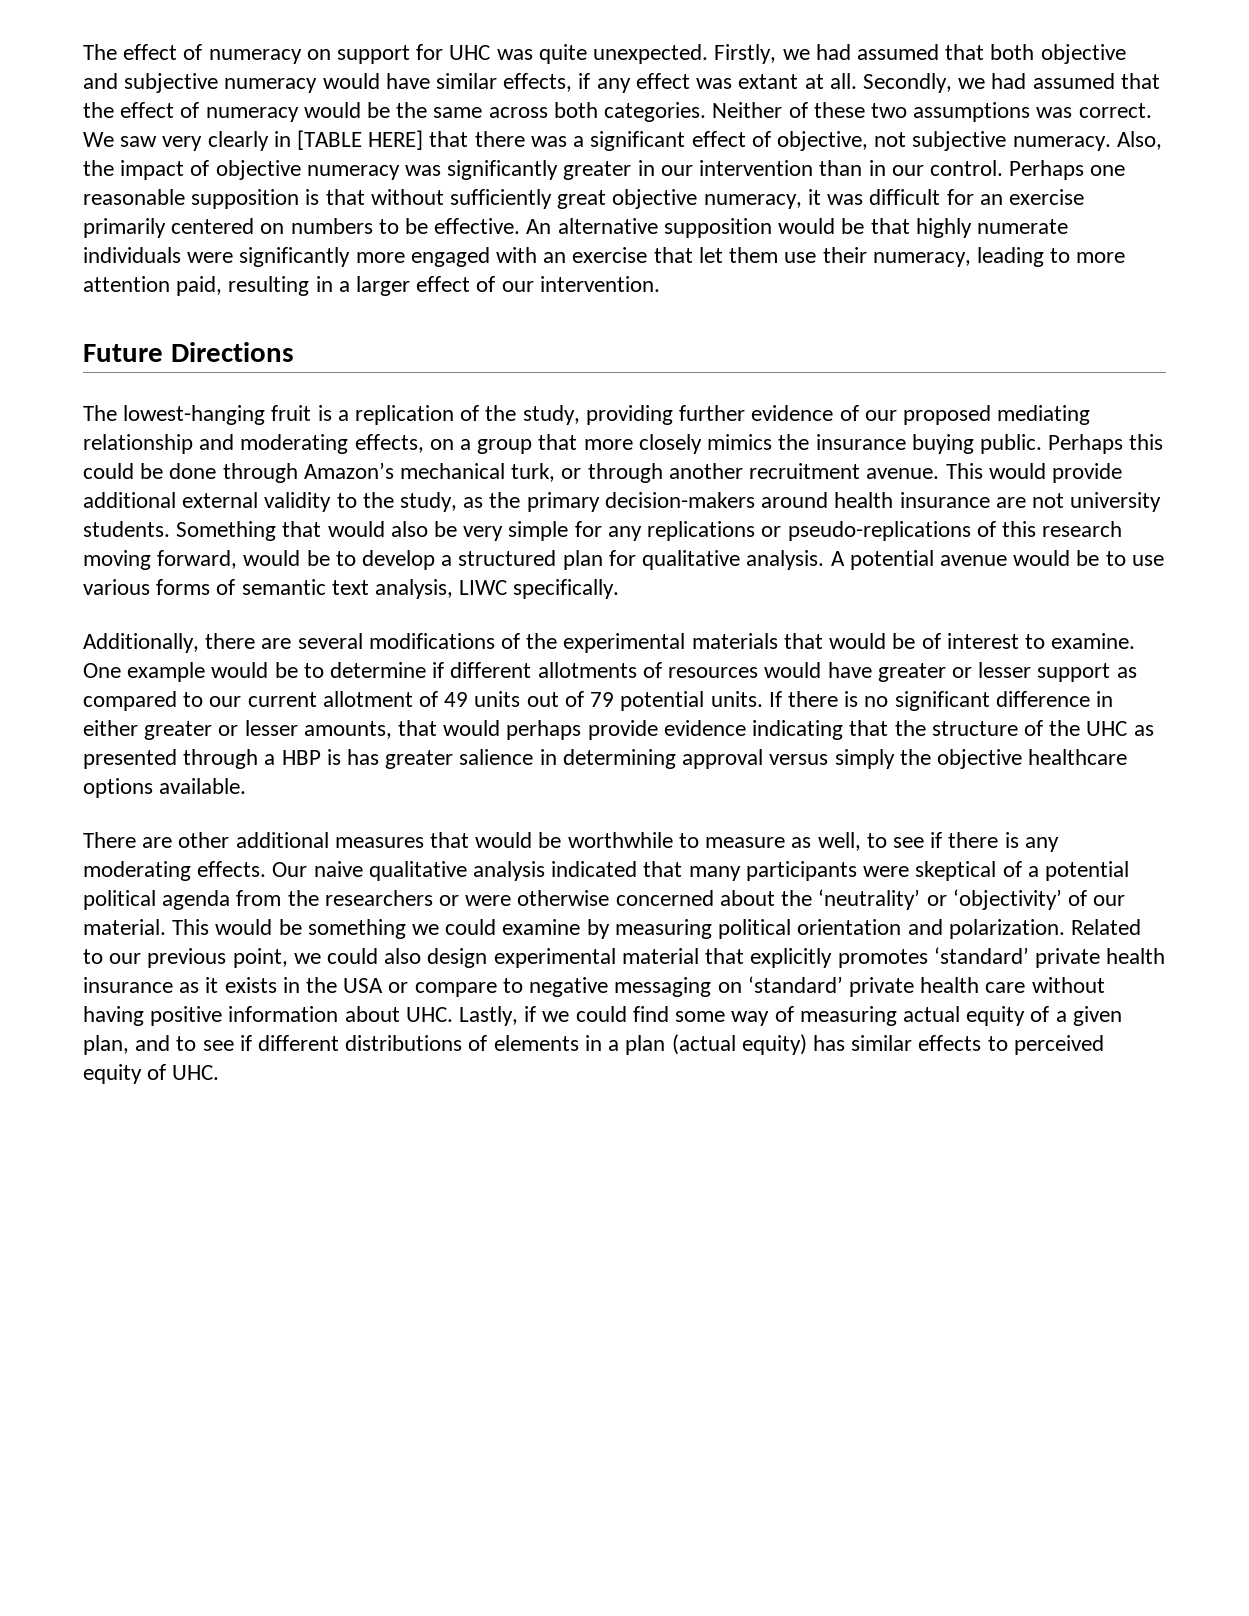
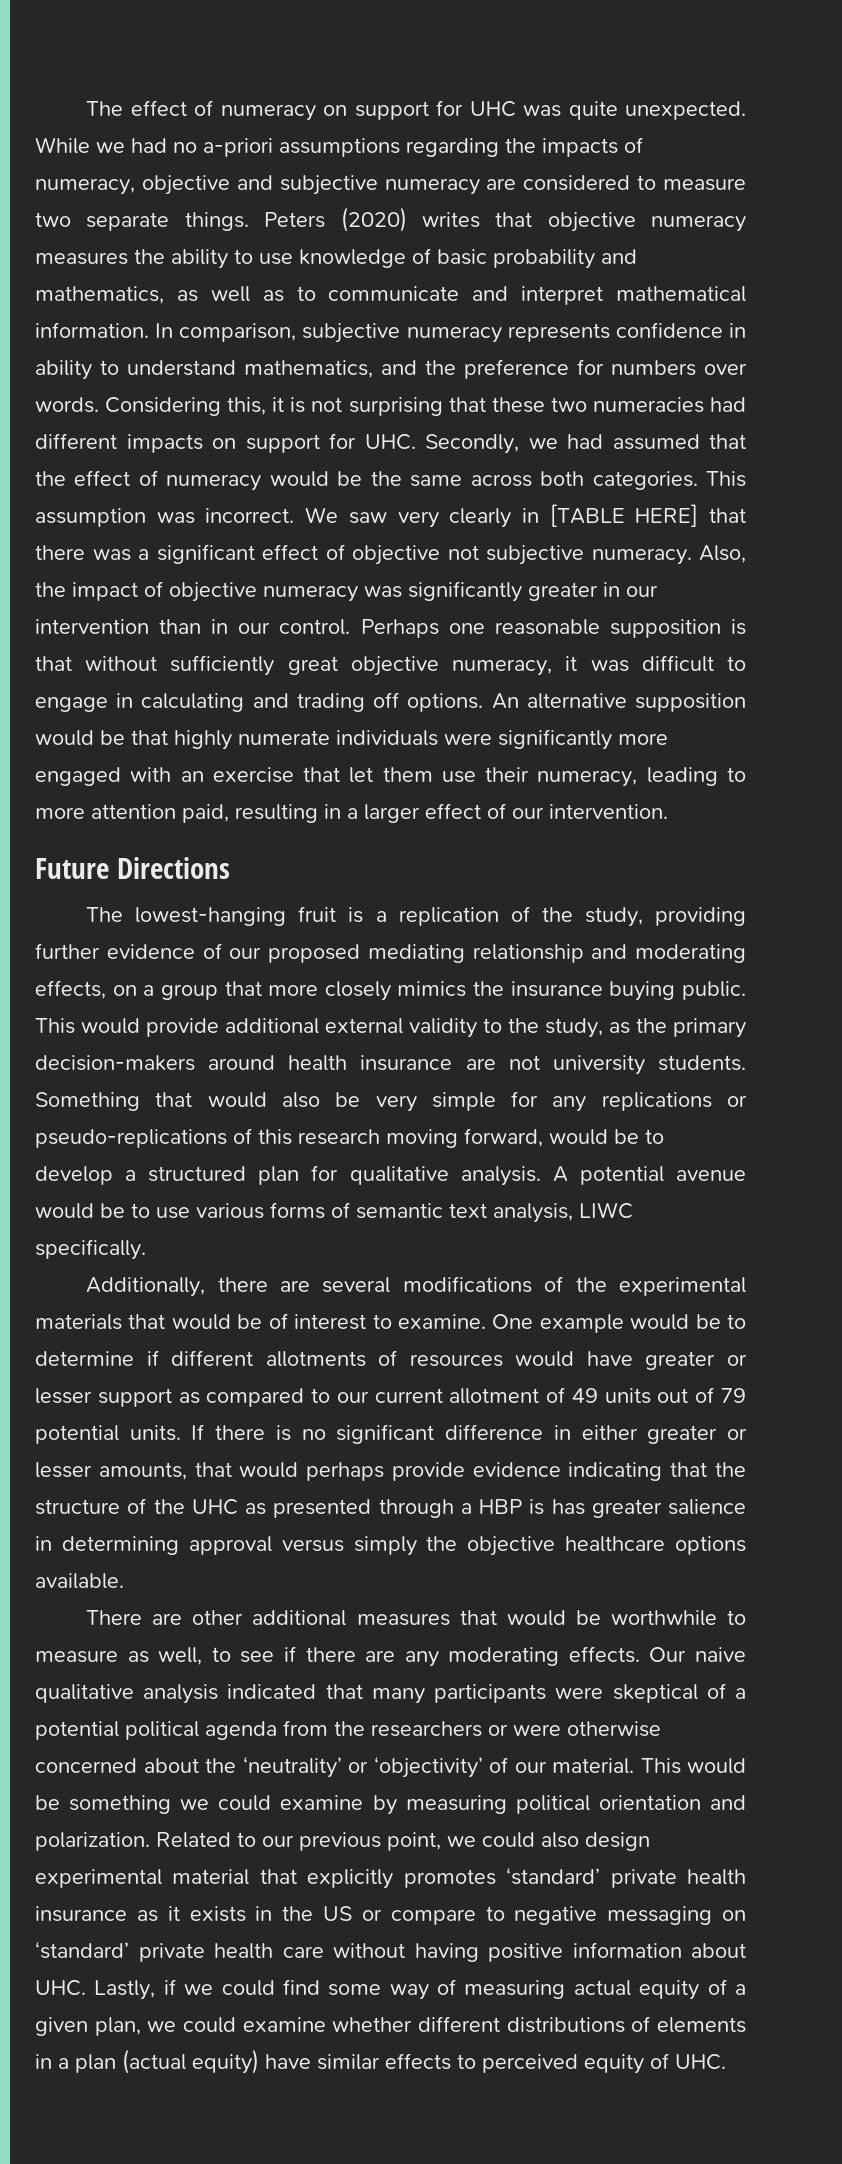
[714,44,1126,64] [83,73,857,93] Firstly, we had assumed that both objective and subjective numeracy would have similar effects, if any effect was extant at all. -> [35,137,643,157] [35,175,746,195] [35,207,746,232] [35,248,637,269] [35,286,746,305] [35,322,746,343] [35,359,747,380] [35,397,746,416] [35,433,416,453] While we had no a-priori assumptions regarding the impacts of numeracy, objective and subjective numeracy are considered to measure two separate things. Peters (2020) writes that objective numeracy measures the ability to use knowledge of basic probability and mathematics, as well as to communicate and interpret mathematical information. In comparison, subjective numeracy represents confidence in ability to understand mathematics, and the preference for numbers over words. Considering this, it is not surprising that these two numeracies had different impacts on support for UHC.
[712,102,1152,122] Neither of these two assumptions was correct. -> [706,471,746,487] [35,508,295,527] This assumption was incorrect.
[776,131,868,151] objective, -> [352,545,440,565] objective
[946,189,1084,205] [83,218,521,238] for an exercise primarily centered on numbers to be effective. -> [726,656,746,671] [35,692,484,712] to engage in calculating and trading off options.
[1048,434,1164,454] [83,462,940,483] Perhaps this could be done through Amazon’s mechanical turk, or through another recruitment avenue. -> (746, 990) none
[1004,832,1019,848] is -> [365,1650,396,1662] are
[343,978,384,993] USA -> [323,1906,352,1921] US
[135,1035,252,1051] and to see if -> [147,2017,413,2033] we could examine whether
[812,1035,845,1051] has -> [265,2054,311,2069] have

